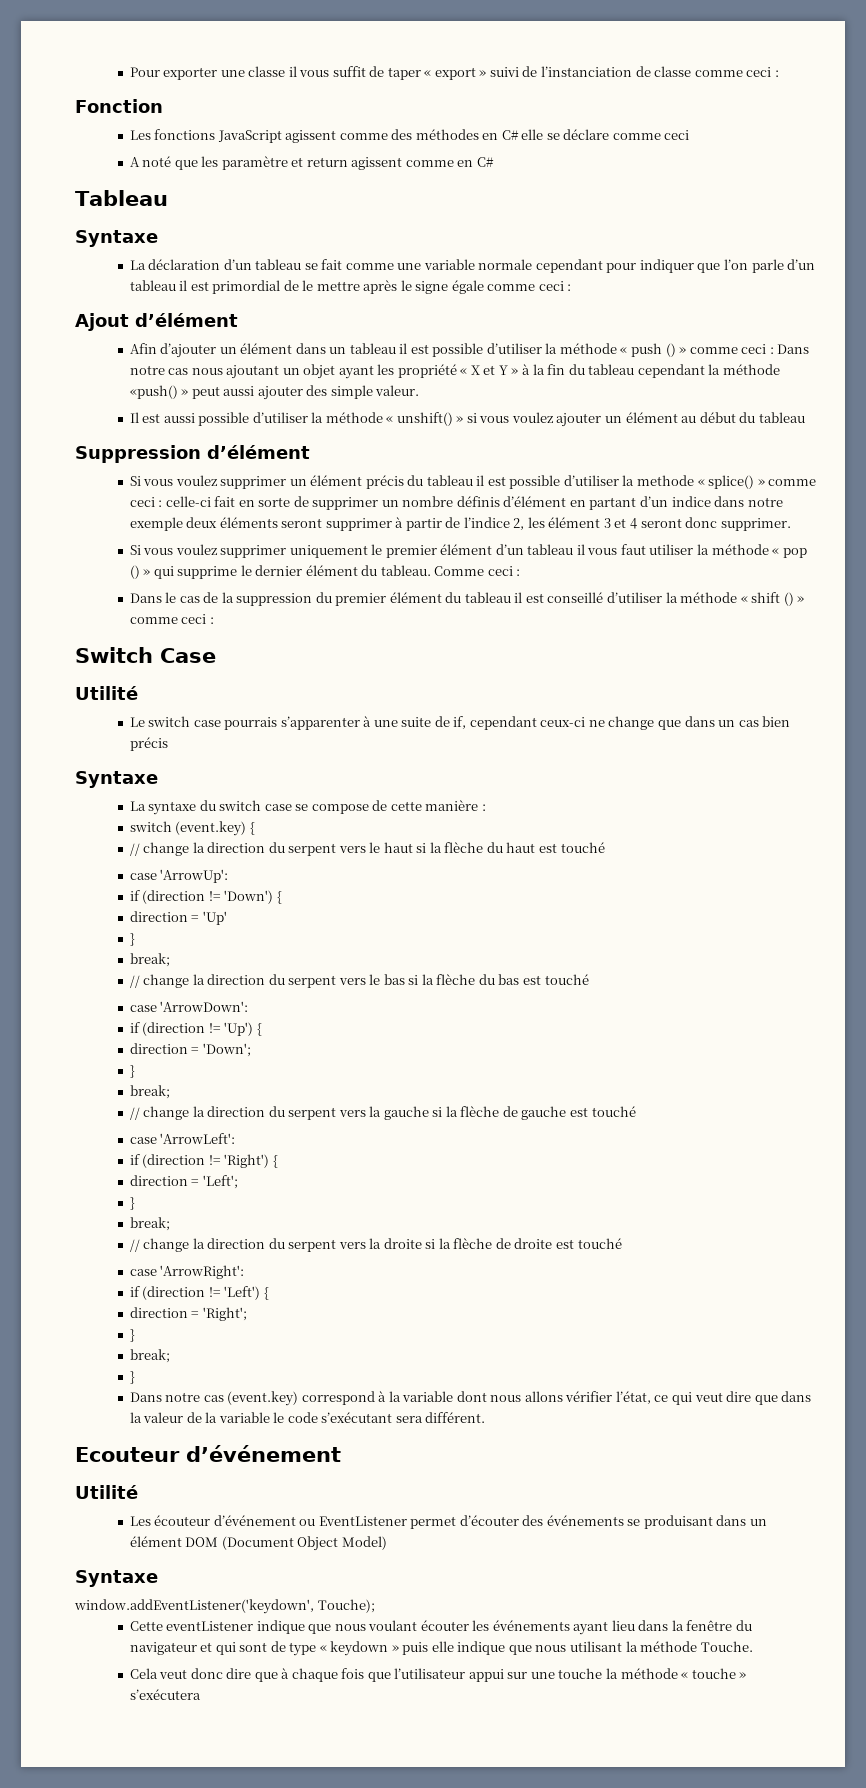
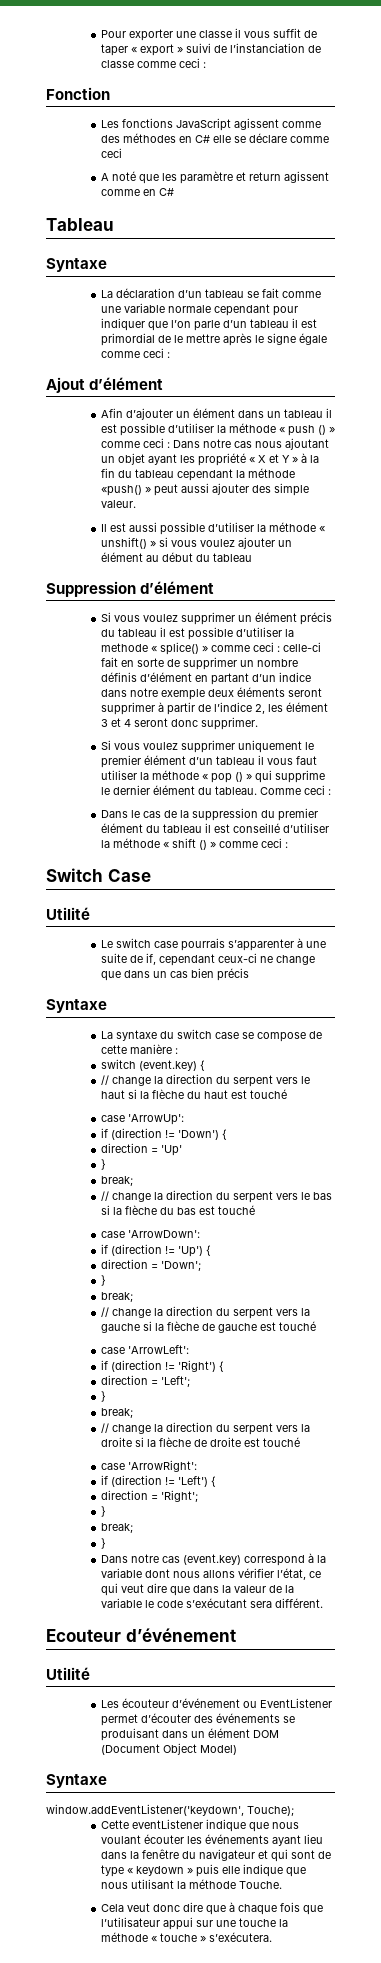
[129,1689,201,1700] s’exécutera -> [208,1932,272,1942] s’exécutera.

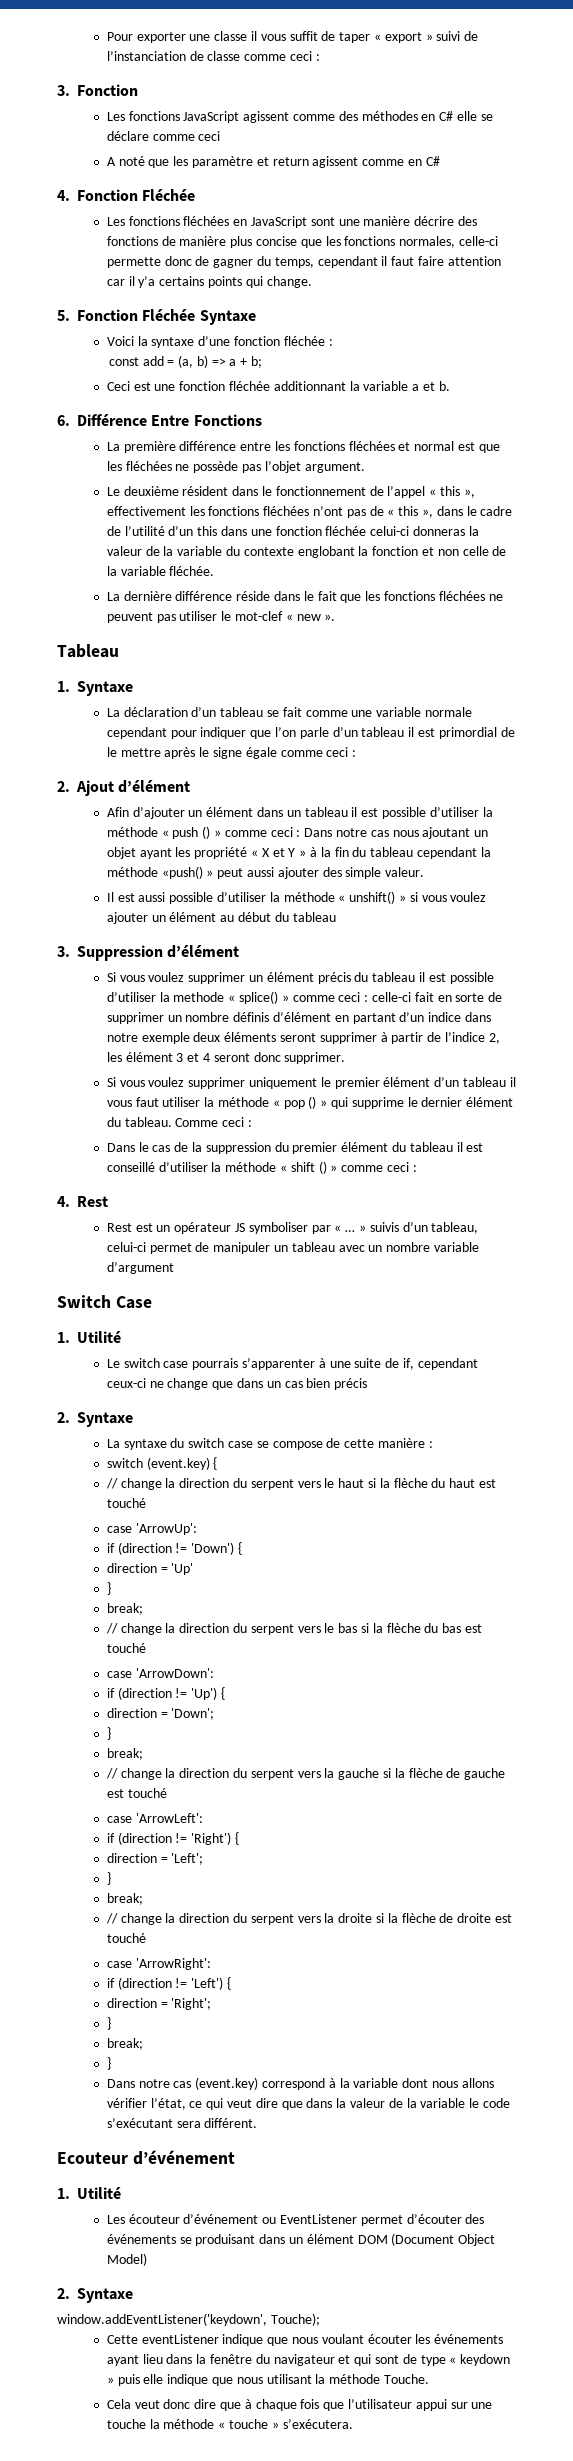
(206, 65) none -> [57,85,70,96] 3.
(174, 192) none -> [57,189,196,201] [106,216,477,228] [106,236,498,248] [106,256,501,268] [106,276,312,288] [57,309,256,325] [106,336,333,348] [108,355,263,368] [106,381,450,391] [57,414,262,426] [106,441,500,453] [106,461,365,473] [106,486,475,498] [106,506,513,518] [106,526,479,536] [106,546,507,558] [106,566,215,576] [106,591,503,603] [106,611,336,623] // 4. Fonction Fléchée // Les fonctions fléchées en JavaScript sont une manière décrire des fonctions de manière plus concise que les fonctions normales, celle-ci permette donc de gagner du temps, cependant il faut faire attention car il y’a certains points qui change. // 5. Fonction Fléchée Syntaxe // Voici la syntaxe d’une fonction fléchée : // const add = (a, b) => a + b; // Ceci est une fonction fléchée additionnant la variable a et b. // 6. Différence Entre Fonctions // La première différence entre les fonctions fléchées et normal est que les fléchées ne possède pas l’objet argument. // Le deuxième résident dans le fonctionnement de l’appel « this », effectivement les fonctions fléchées n’ont pas de « this », dans le cadre de l’utilité d’un this dans une fonction fléchée celui-ci donneras la valeur de la variable du contexte englobant la fonction et non celle de la variable fléchée. // La dernière différence réside dans le fait que les fonctions fléchées ne peuvent pas utiliser le mot-clef « new ».
(114, 224) none -> [57,681,70,692] 1.
(170, 355) none -> [57,781,70,792] 2.
(252, 557) none -> [57,946,70,957] 3.
(288, 845) none -> [57,1196,108,1207] [106,1222,479,1234] [106,1242,479,1254] [106,1262,174,1274] // 4. Rest // Rest est un opérateur JS symboliser par « … » suivis d’un tableau, celui-ci permet de manipuler un tableau avec un nombre variable d’argument
(151, 875) none -> [57,1332,70,1343] 1.
(249, 974) none -> [57,1412,70,1423] 2.
(236, 1635) none -> [57,2188,70,2199] 1.
(237, 1750) none -> [57,2288,70,2299] 2.

